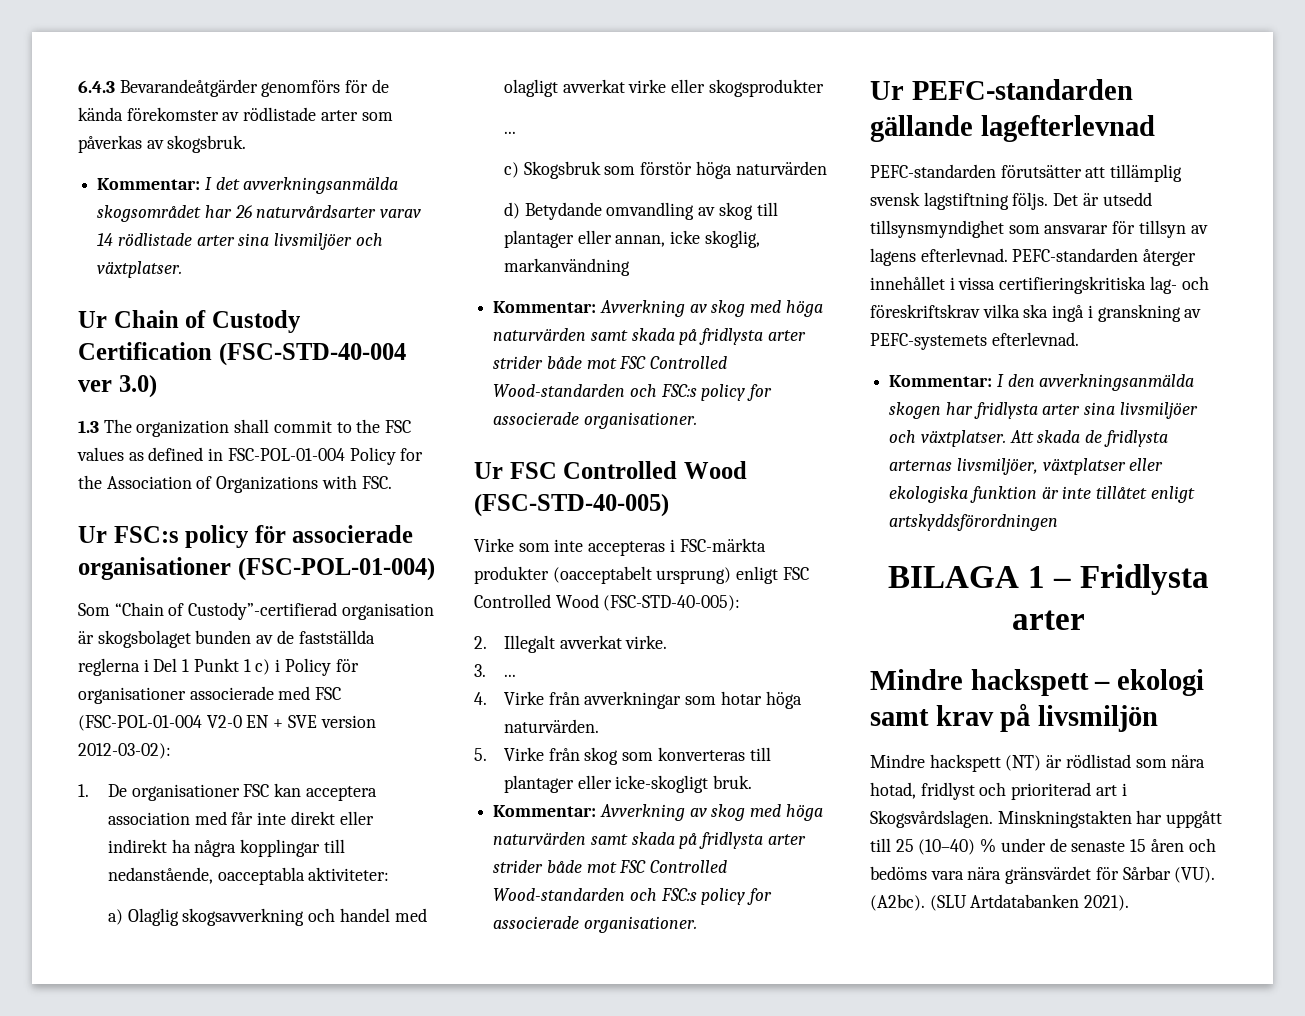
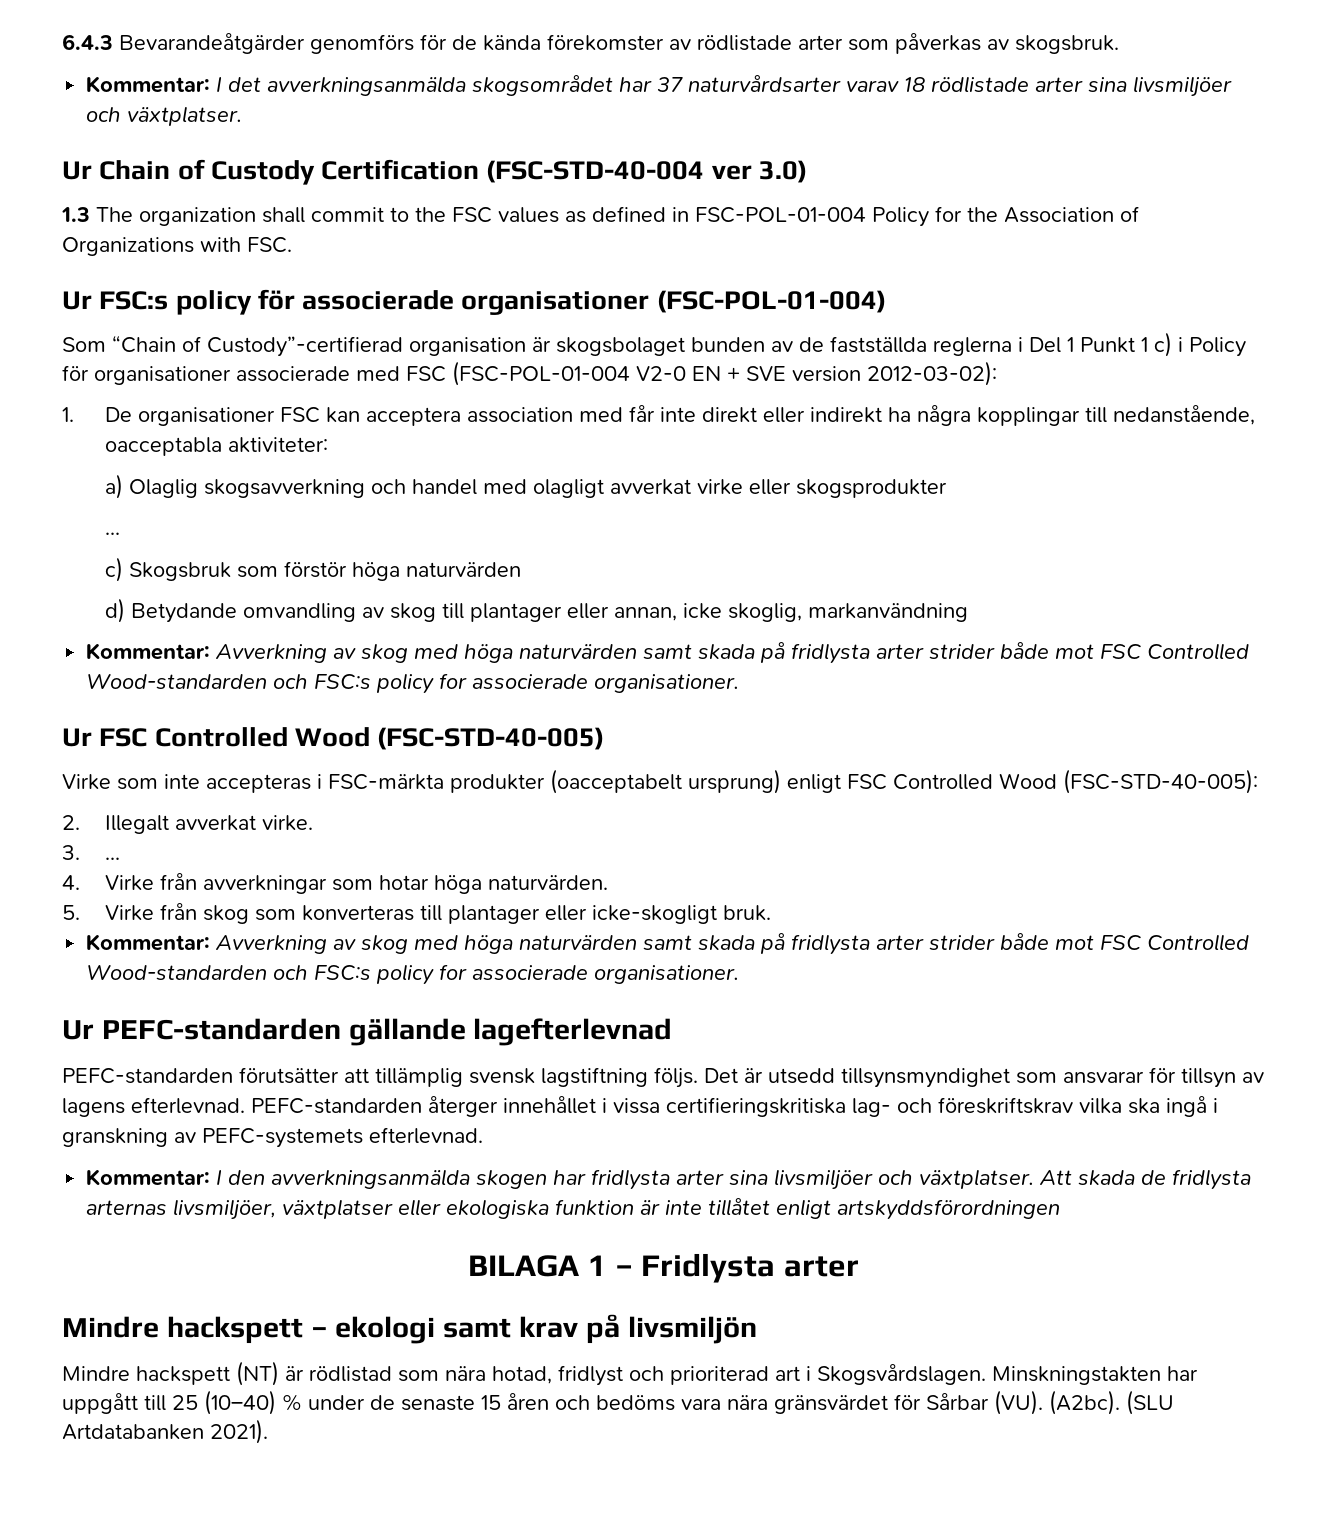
[234,205,252,218] 26 -> [657,77,684,92] 37
[97,233,114,246] 14 -> [904,77,926,92] 18

